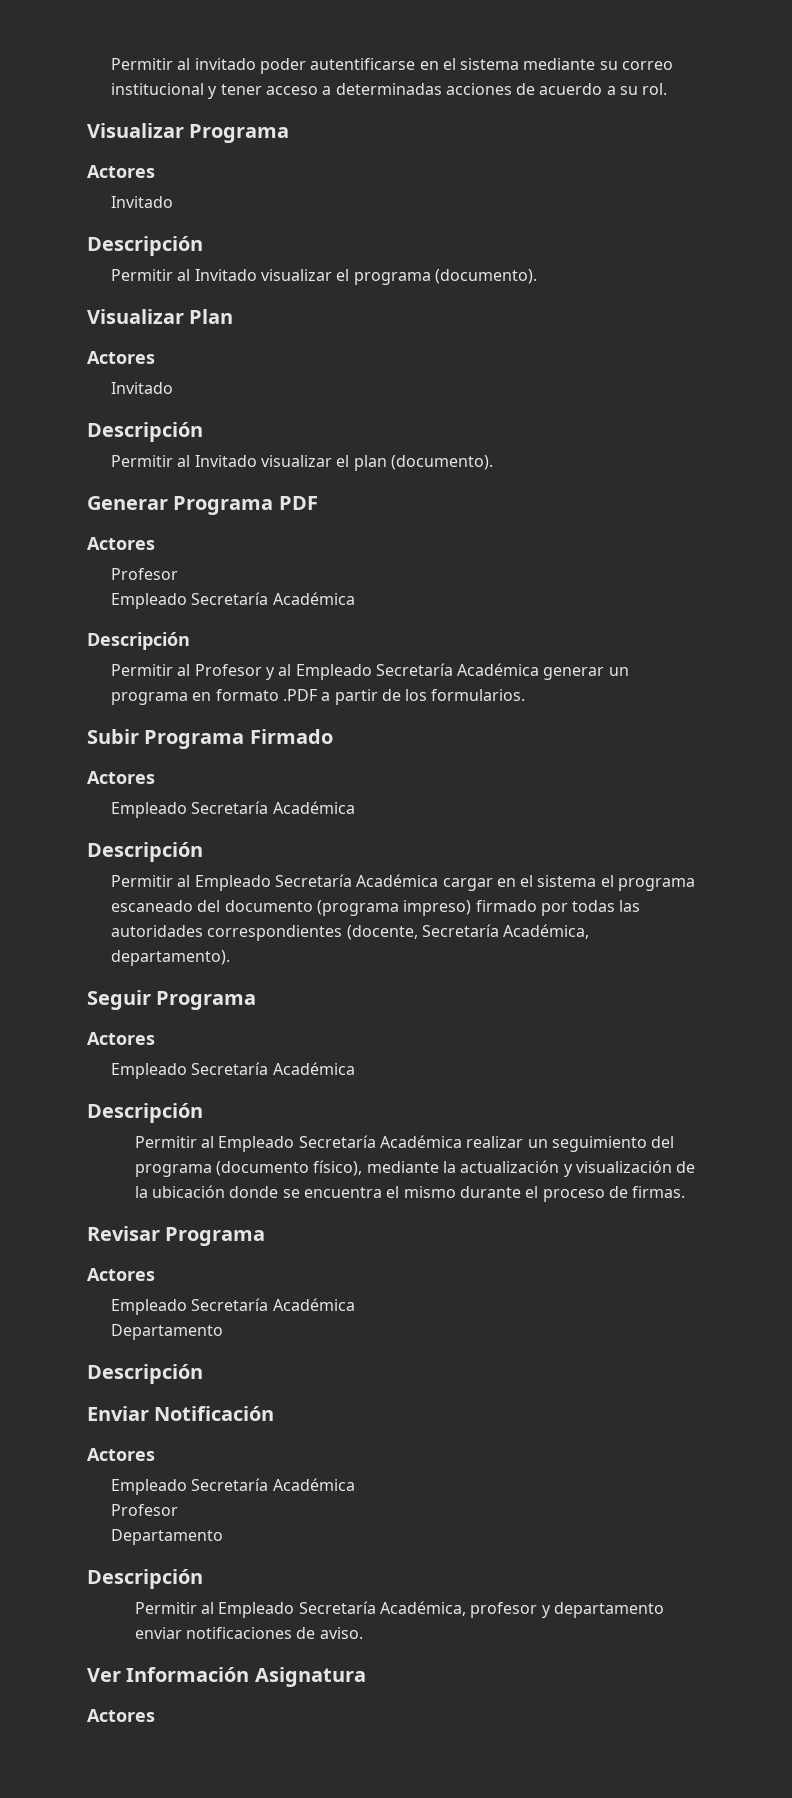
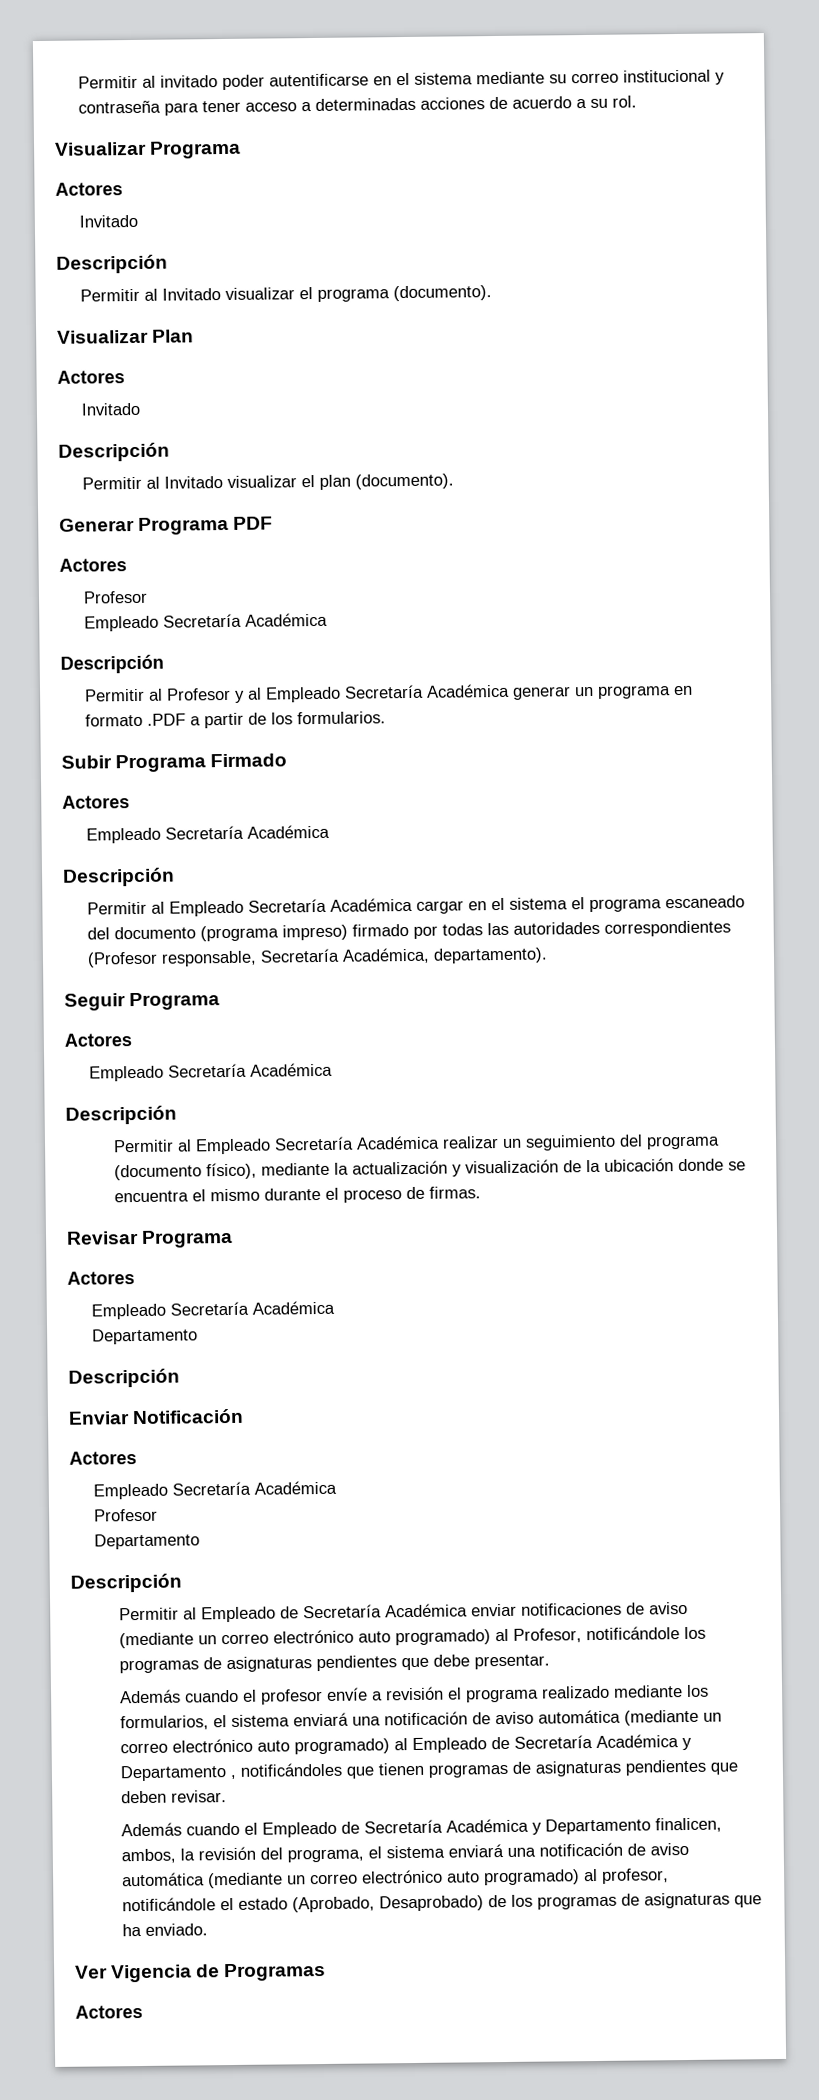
(218, 92) none -> [78,100,200,116] contraseña para
[346,925,418,940] (docente, -> [87,950,258,968] (Profesor responsable,
[298,1601,665,1618] [134,1627,363,1639] [87,1667,366,1687] Secretaría Académica, profesor y departamento enviar notificaciones de aviso. // Ver Información Asignatura -> [280,1601,689,1619] [119,1626,707,1649] [119,1654,551,1674] [120,1684,710,1705] [120,1709,723,1731] [120,1734,693,1755] [120,1759,739,1782] [121,1790,228,1804] [121,1817,723,1838] [121,1842,690,1864] [122,1868,670,1889] [122,1892,763,1913] [122,1923,209,1937] [75,1962,327,1983] de Secretaría Académica enviar notificaciones de aviso (mediante un correo electrónico auto programado) al Profesor, notificándole los programas de asignaturas pendientes que debe presentar. // Además cuando el profesor envíe a revisión el programa realizado mediante los formularios, el sistema enviará una notificación de aviso automática (mediante un correo electrónico auto programado) al Empleado de Secretaría Académica y Departamento , notificándoles que tienen programas de asignaturas pendientes que deben revisar. // Además cuando el Empleado de Secretaría Académica y Departamento finalicen, ambos, la revisión del programa, el sistema enviará una notificación de aviso automática (mediante un correo electrónico auto programado) al profesor, notificándole el estado (Aprobado, Desaprobado) de los programas de asignaturas que ha enviado. // Ver Vigencia de Programas

